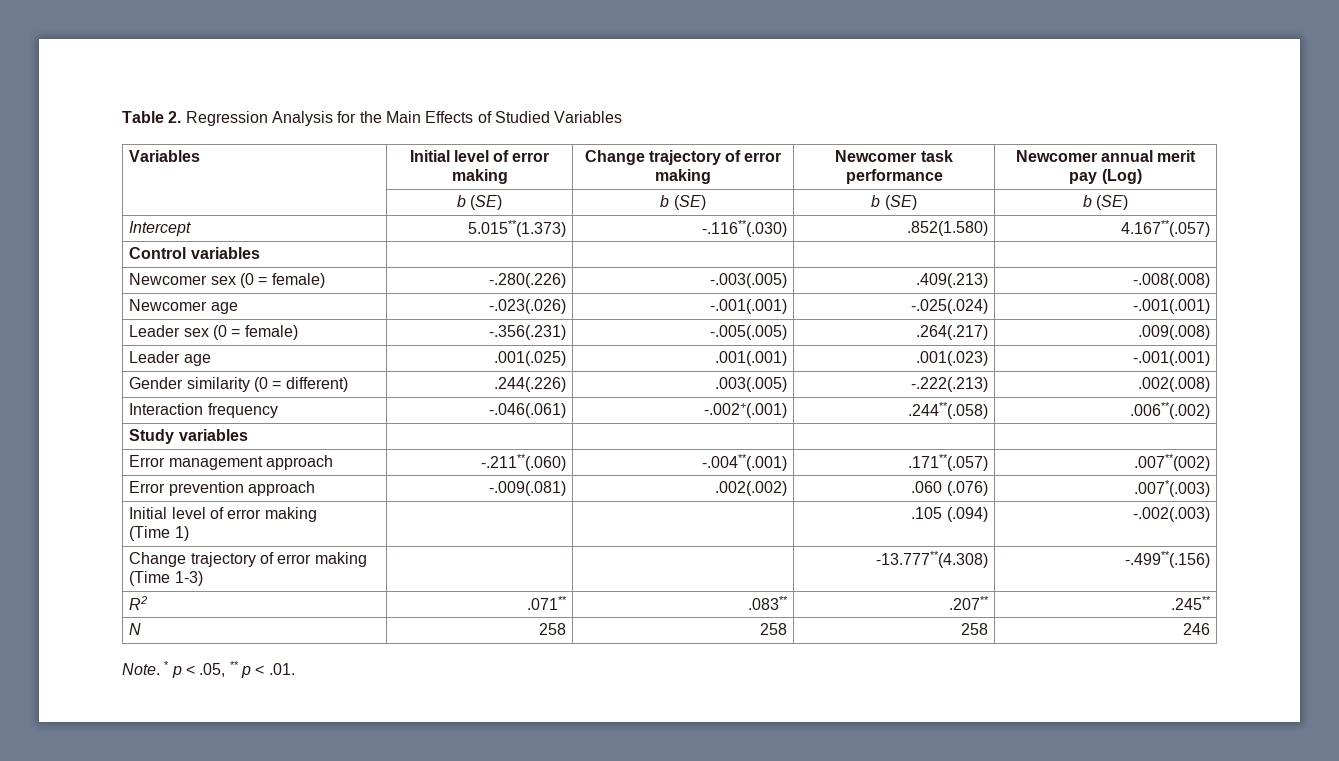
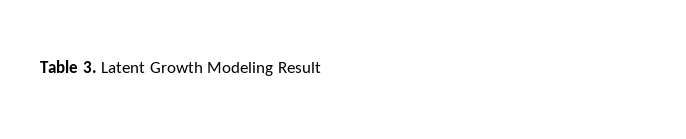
[168,111,623,126] [129,150,201,162] [409,150,550,162] [451,169,508,184] [584,150,782,165] [655,169,711,184] [835,150,953,162] [845,169,943,184] [1015,150,1197,162] [1069,169,1142,184] [456,195,503,210] [660,195,706,210] [871,195,917,210] [1082,195,1129,210] [129,221,192,236] [467,220,566,237] [701,220,787,237] [906,221,988,236] [1120,220,1210,237] [129,247,260,259] [129,273,325,288] [488,273,566,288] [709,273,787,288] [915,273,988,288] [1132,273,1210,288] [129,299,238,314] [488,299,566,314] [709,299,787,314] [910,299,988,314] [1132,299,1210,314] [129,325,298,340] [488,325,566,340] [709,325,787,340] [915,325,988,340] [1137,325,1210,340] [129,351,211,366] [493,351,566,366] [714,351,787,366] [915,351,988,366] [1132,351,1210,366] [129,377,348,392] [493,377,566,392] [714,377,787,392] [910,377,988,392] [1137,377,1210,392] [129,403,278,418] [488,403,566,418] [703,403,787,418] [907,402,988,419] [1129,402,1210,419] [129,429,248,444] [129,455,333,470] [480,454,566,471] [701,454,787,471] [907,454,988,471] [1133,454,1210,471] [129,481,315,496] [488,481,566,496] [714,481,787,496] [911,481,988,496] [1133,480,1210,497] [129,507,317,522] [129,526,189,541] [911,507,988,522] [1132,507,1210,522] [129,552,367,567] [129,571,203,586] [875,551,988,568] [1124,551,1210,568] [129,596,148,610] [526,596,567,610] [747,596,788,610] [948,596,989,610] [1170,596,1211,610] [129,623,142,635] [538,623,566,635] [759,623,787,635] [960,623,988,635] [1182,623,1210,635] [122,661,295,678] 2. Regression Analysis for the Main Effects of Studied Variables // Variables | Initial level of error making | Change trajectory of error making | Newcomer task performance | Newcomer annual merit pay (Log) // | b (SE) | b (SE) | b (SE) | b (SE) // Intercept | 5.015**(1.373) | -.116**(.030) | .852(1.580) | 4.167**(.057) // Control variables | | | | // Newcomer sex (0 = female) | -.280(.226) | -.003(.005) | .409(.213) | -.008(.008) // Newcomer age | -.023(.026) | -.001(.001) | -.025(.024) | -.001(.001) // Leader sex (0 = female) | -.356(.231) | -.005(.005) | .264(.217) | .009(.008) // Leader age | .001(.025) | .001(.001) | .001(.023) | -.001(.001) // Gender similarity (0 = different) | .244(.226) | .003(.005) | -.222(.213) | .002(.008) // Interaction frequency | -.046(.061) | -.002+(.001) | .244**(.058) | .006**(.002) // Study variables | | | | // Error management approach | -.211**(.060) | -.004**(.001) | .171**(.057) | .007**(002) // Error prevention approach | -.009(.081) | .002(.002) | .060 (.076) | .007*(.003) // Initial level of error making // (Time 1) | | | .105 (.094) | -.002(.003) // Change trajectory of error making (Time 1-3) | | | -13.777**(4.308) | -.499**(.156) // R2 | .071** | .083** | .207** | .245** // N | 258 | 258 | 258 | 246 // Note. * p < .05, ** p < .01. -> [82,61,321,76] 3. Latent Growth Modeling Result

